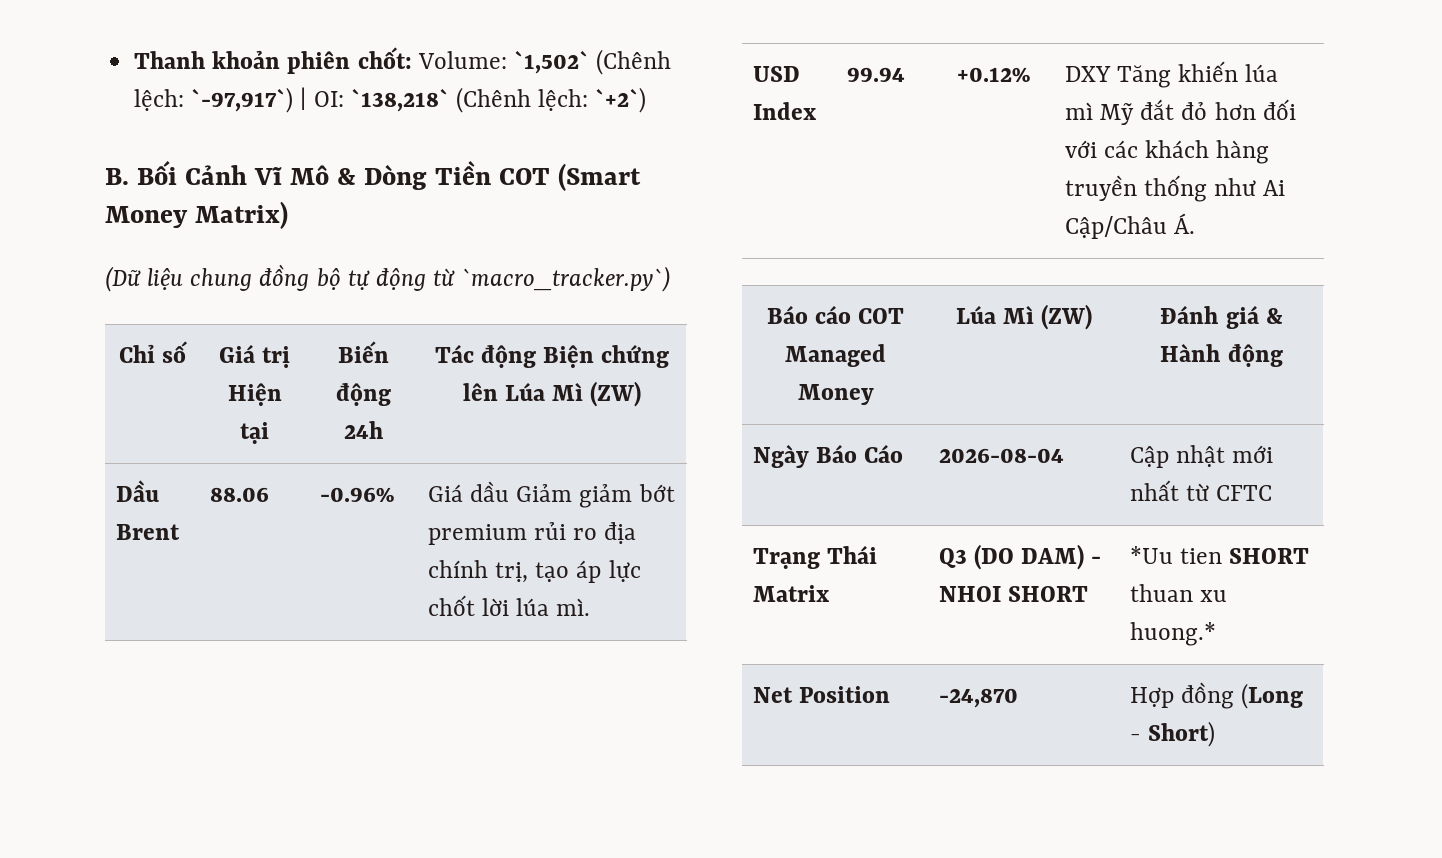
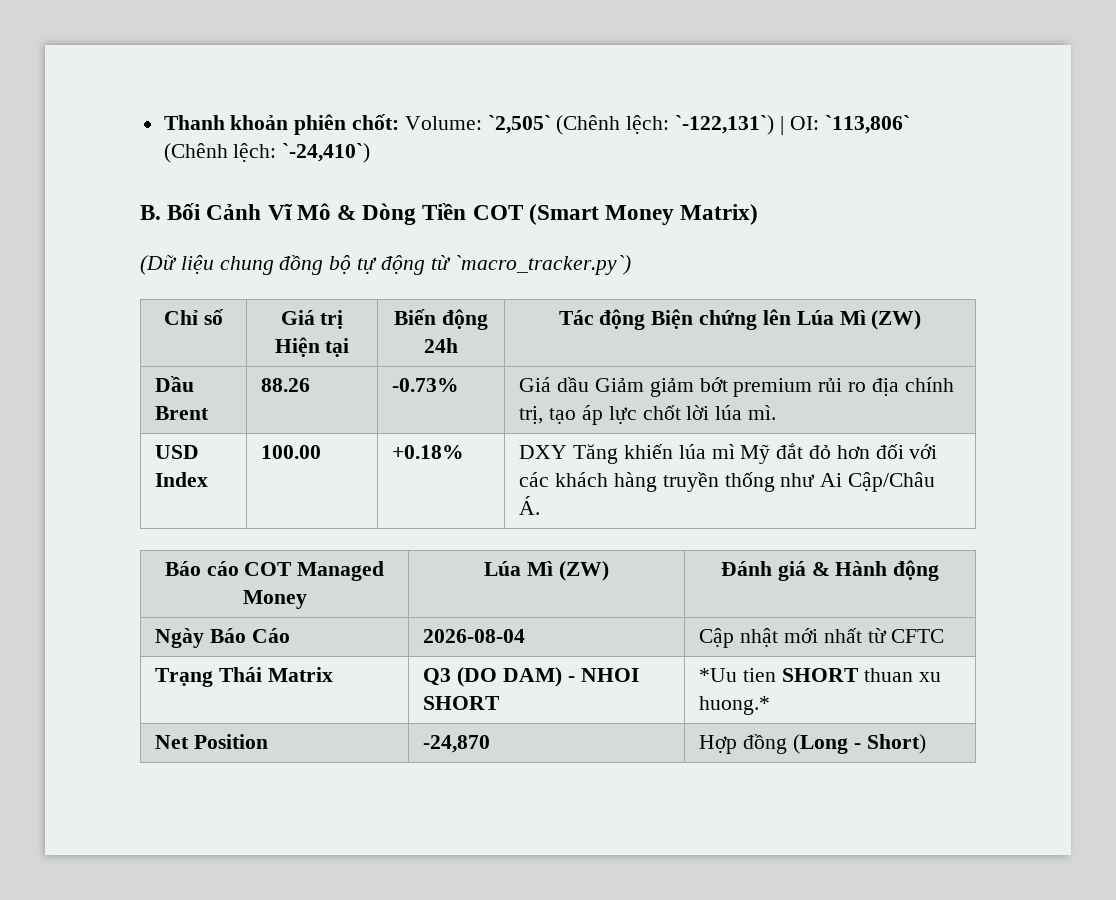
[513,49,672,75] [134,87,294,113] `1,502` (Chênh lệch: `-97,917`) -> [487,115,775,135] `2,505` (Chênh lệch: `-122,131`)
[350,87,647,113] `138,218` (Chênh lệch: `+2`) -> [824,115,910,134] [163,143,371,163] `113,806` (Chênh lệch: `-24,410`)
[210,487,270,502] [320,487,395,502] 88.06 | -0.96% -> [261,378,311,392] [392,378,460,392] 88.26 | -0.73%
[847,67,906,82] [957,67,1031,82] 99.94 | +0.12% -> [261,445,322,459] [392,445,465,459] 100.00 | +0.18%

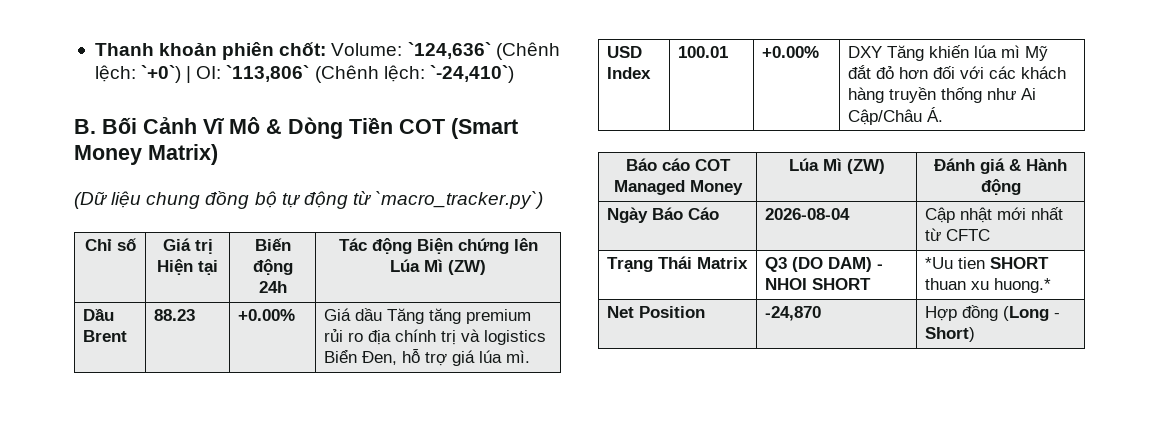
[487,115,775,135] `2,505` (Chênh lệch: `-122,131`) -> [407,42,560,60] [94,65,182,83] `124,636` (Chênh lệch: `+0`)
[261,378,311,392] [392,378,460,392] 88.26 | -0.73% -> [154,309,196,321] [238,309,296,321] 88.23 | +0.00%
[594,377,728,397] Giảm giảm bớt -> [387,308,462,324] Tăng tăng
[519,405,710,425] trị, tạo áp lực chốt lời -> [441,329,547,345] [324,349,476,366] trị và logistics Biển Đen, hỗ trợ giá
[261,445,322,459] [392,445,465,459] 100.00 | +0.18% -> [678,46,729,58] [762,46,820,58] 100.01 | +0.00%

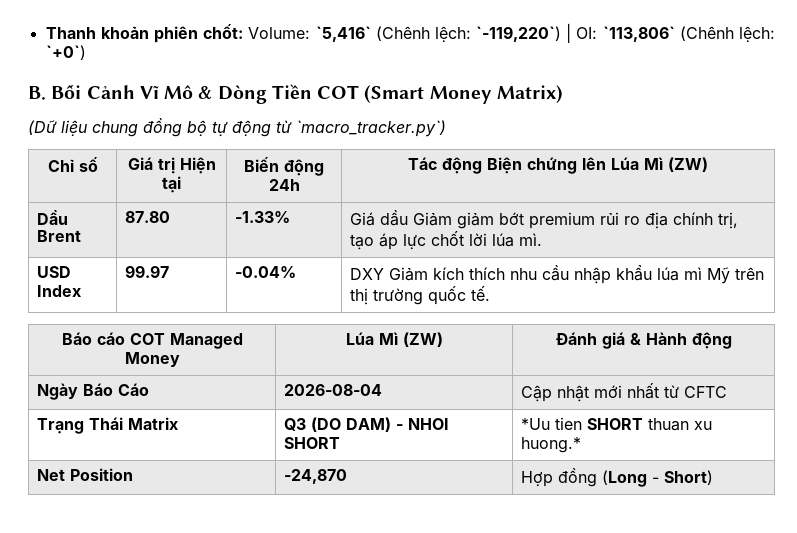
[407,42,560,60] [94,65,182,83] `124,636` (Chênh lệch: `+0`) -> [315,26,562,43] `5,416` (Chênh lệch: `-119,220`)
[429,65,514,83] `-24,410`) -> [45,45,86,60] `+0`)
[154,309,196,321] [238,309,296,321] 88.23 | +0.00% -> [125,211,171,223] [235,211,291,223] 87.80 | -1.33%
[387,308,462,324] Tăng tăng -> [413,212,525,229] Giảm giảm bớt
[441,329,547,345] [324,349,476,366] trị và logistics Biển Đen, hỗ trợ giá -> [718,212,739,229] [350,231,488,250] trị, tạo áp lực chốt lời
[678,46,729,58] [762,46,820,58] 100.01 | +0.00% -> [125,265,170,278] [235,266,297,278] 99.97 | -0.04%
[887,45,1049,61] [848,65,1067,79] [848,87,1037,103] [848,107,944,125] Tăng khiến lúa mì Mỹ đắt đỏ hơn đối với các khách hàng truyền thống như Ai Cập/Châu Á. -> [389,265,765,284] [350,286,491,305] Giảm kích thích nhu cầu nhập khẩu lúa mì Mỹ trên thị trường quốc tế.

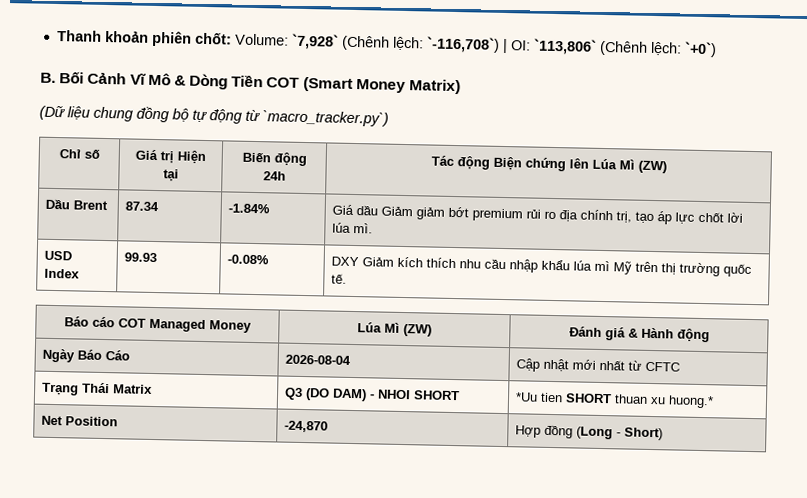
[315,26,562,43] `5,416` (Chênh lệch: `-119,220`) -> [290,33,500,53] `7,928` (Chênh lệch: `-116,708`)
[125,211,171,223] [235,211,291,223] 87.80 | -1.33% -> [125,201,160,212] [228,203,271,214] 87.34 | -1.84%
[125,265,170,278] [235,266,297,278] 99.97 | -0.04% -> [124,252,158,263] [227,254,270,265] 99.93 | -0.08%

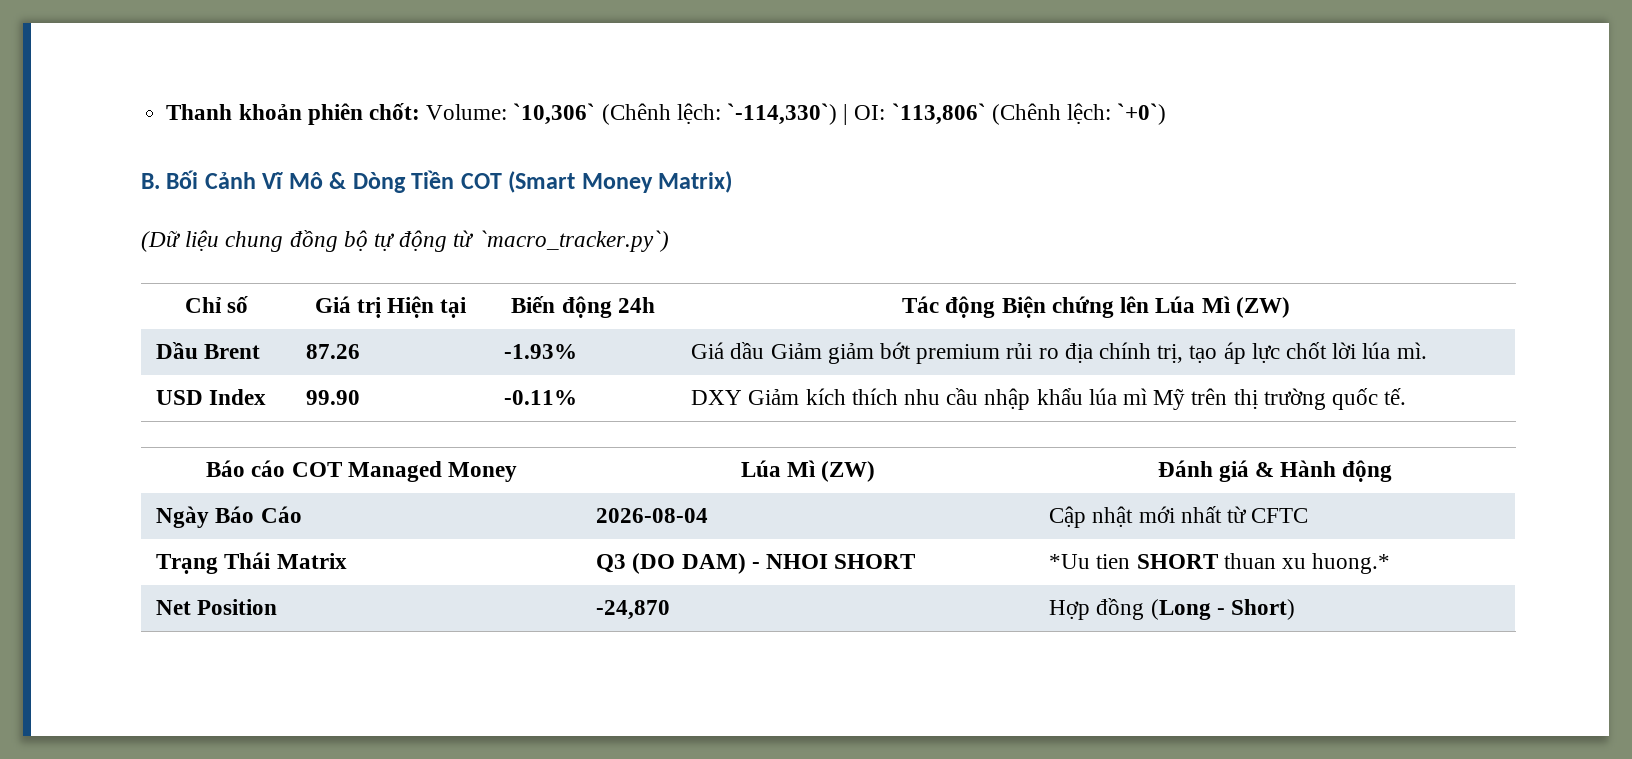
[290,33,500,53] `7,928` (Chênh lệch: `-116,708`) -> [513,103,837,125] `10,306` (Chênh lệch: `-114,330`)
[125,201,160,212] [228,203,271,214] 87.34 | -1.84% -> [306,344,361,359] [504,344,578,359] 87.26 | -1.93%
[124,252,158,263] [227,254,270,265] 99.93 | -0.08% -> [306,390,361,405] [504,390,578,405] 99.90 | -0.11%

